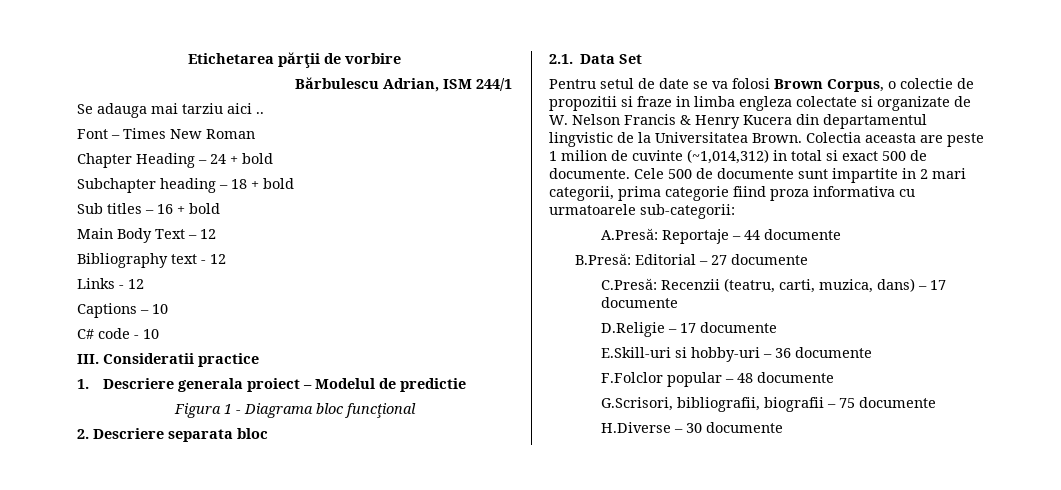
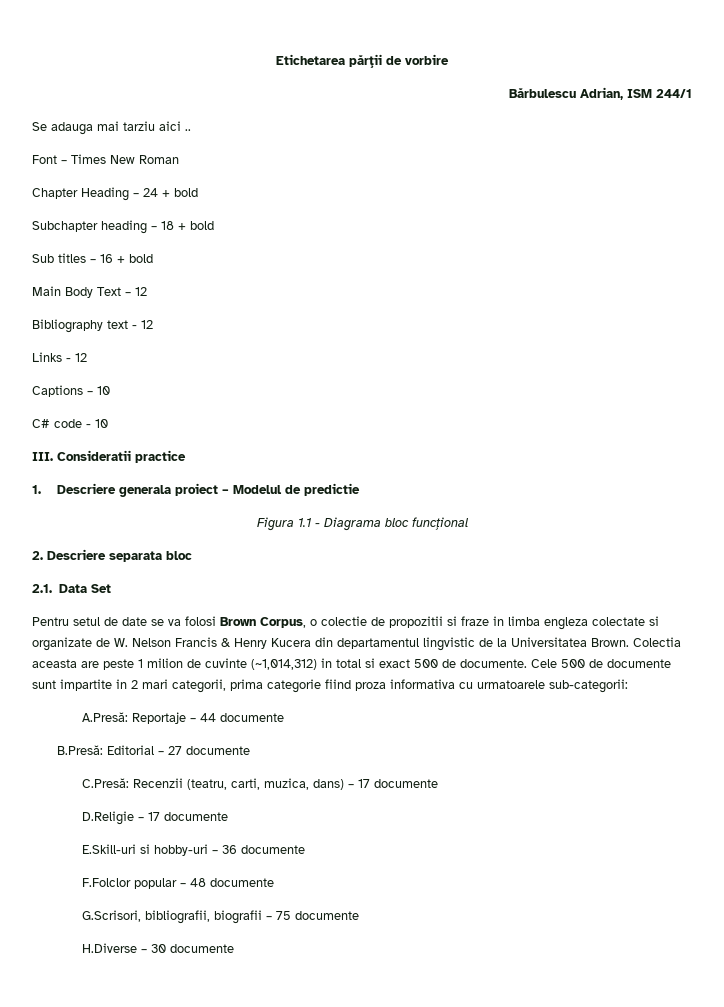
[223,404,232,414] 1 -> [297,518,311,527] 1.1

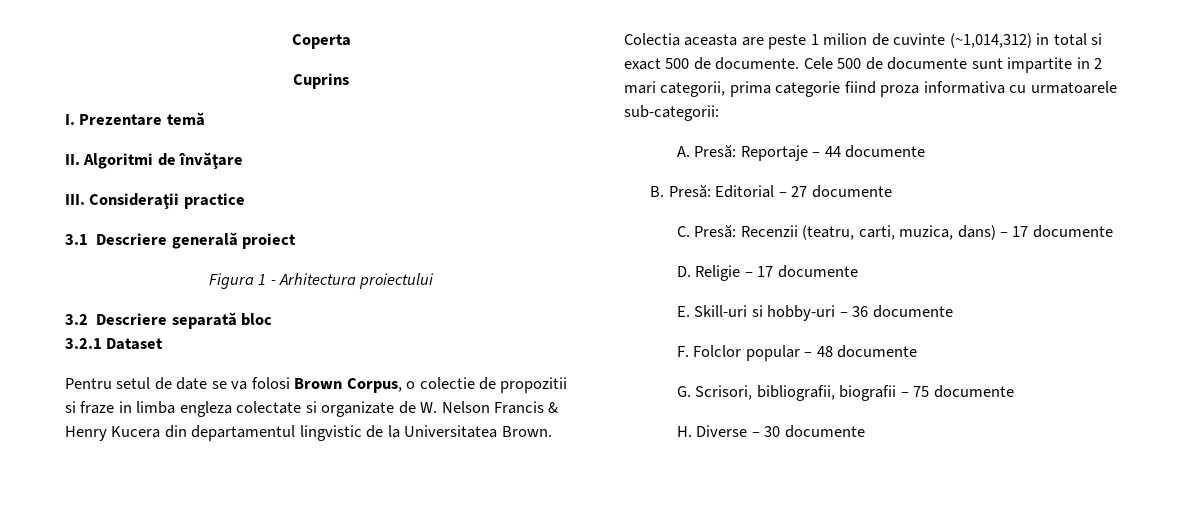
[276,54,449,68] [509,87,692,100] [32,121,191,135] [32,154,179,164] [32,187,198,201] [32,220,214,234] [32,253,153,263] [32,286,147,298] [32,319,153,333] [32,352,87,362] [32,385,110,397] [32,419,108,428] Etichetarea părţii de vorbire // Bărbulescu Adrian, ISM 244/1 // Se adauga mai tarziu aici .. // Font – Times New Roman // Chapter Heading – 24 + bold // Subchapter heading – 18 + bold // Sub titles – 16 + bold // Main Body Text – 12 // Bibliography text - 12 // Links - 12 // Captions – 10 // C# code - 10 -> [291,34,351,49] [293,73,349,89] [65,112,205,126] [65,152,244,169] Coperta // Cuprins // I. Prezentare temă // II. Algoritmi de învăţare
[57,450,131,461] Consideratii -> [89,193,180,209] Consideraţii
[32,483,360,497] [256,517,469,531] [32,549,192,562] [32,584,111,593] 1. Descriere generala proiect – Modelul de predictie // Figura 1.1 - Diagrama bloc funcţional // 2. Descriere separata bloc // 2.1. Data Set -> [65,232,297,249] [208,273,435,289] [65,312,273,329] [65,338,164,350] 3.1 Descriere generală proiect // Figura 1 - Arhitectura proiectului // 3.2 Descriere separată bloc // 3.2.1 Dataset
[81,712,128,722] A.Presă: -> [676,144,737,158] A. Presă:
[56,745,103,755] B.Presă: -> [650,184,711,198] B. Presă:
[81,778,129,788] C.Presă: -> [676,224,737,238] C. Presă:
[81,811,228,825] [81,844,136,854] D.Religie – 17 documente // E.Skill-uri -> [676,265,858,281] [676,305,748,317] D. Religie – 17 documente // E. Skill-uri
[81,878,131,887] F.Folclor -> [676,345,742,357] F. Folclor
[81,910,141,922] G.Scrisori, -> [676,385,753,400] G. Scrisori,
[81,943,137,953] H.Diverse -> [676,425,748,437] H. Diverse

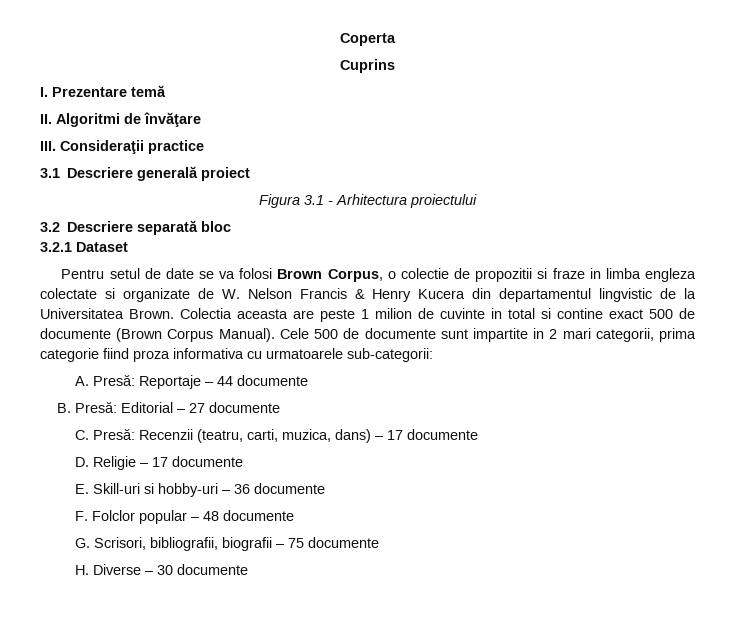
[258,274,267,285] 1 -> [304,195,324,205] 3.1
[949,33,1032,48] (~1,014,312) -> (485, 313) none
(1103, 39) none -> [557,308,603,319] contine
[715,57,800,70] documente. -> [40,328,275,342] documente (Brown Corpus Manual).

